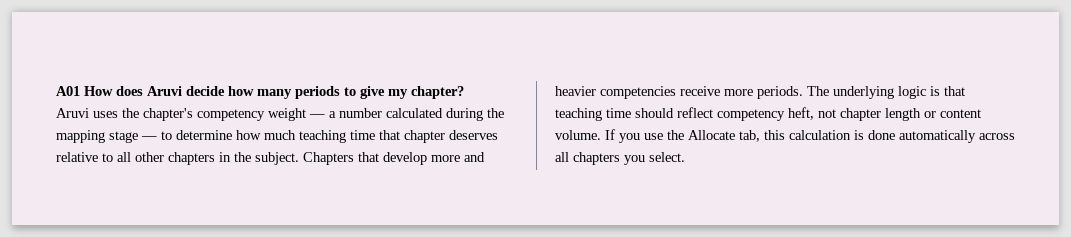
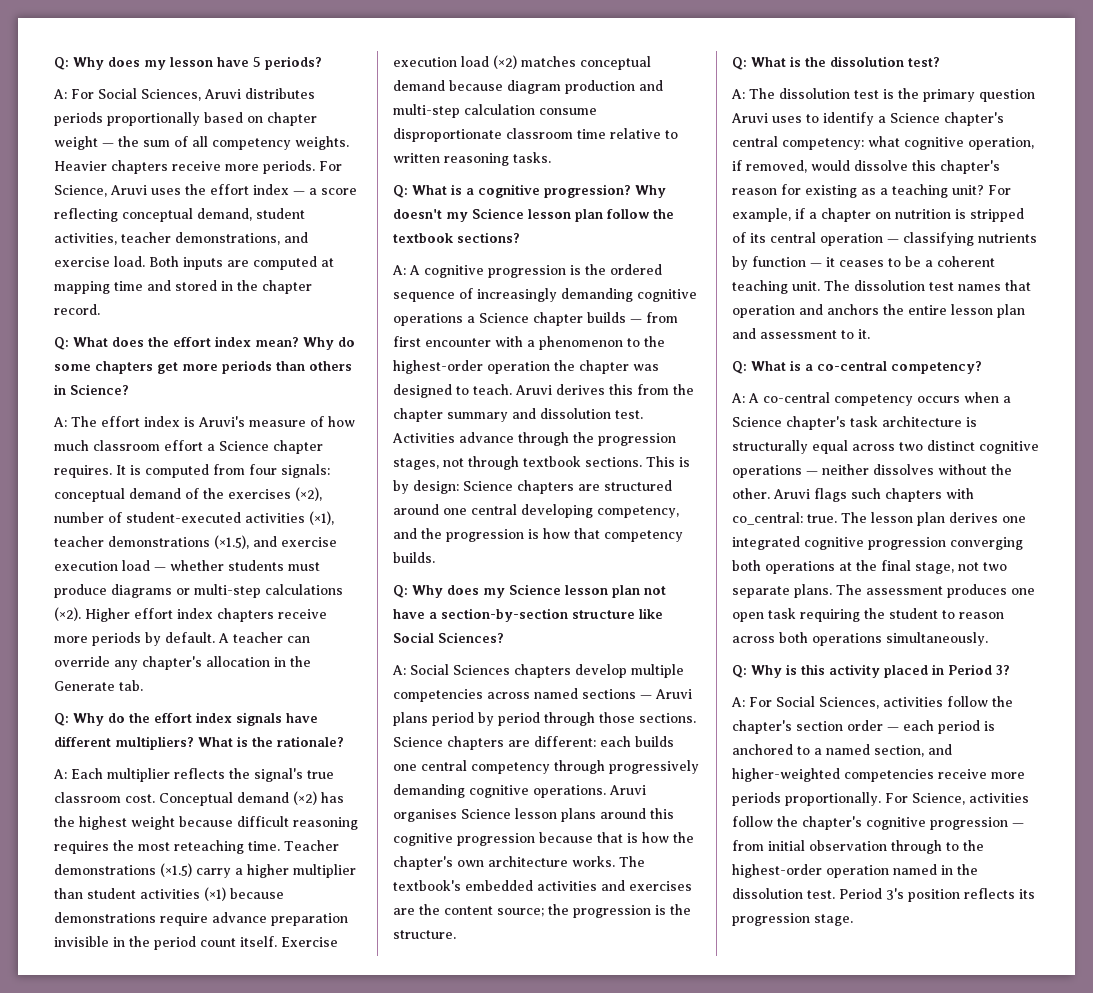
[56,86,464,99] [56,108,504,121] [56,130,498,143] [56,152,485,165] [555,86,965,99] [555,107,981,121] [555,129,1015,143] [555,152,685,165] A01 How does Aruvi decide how many periods to give my chapter? // Aruvi uses the chapter's competency weight — a number calculated during the mapping stage — to determine how much teaching time that chapter deserves relative to all other chapters in the subject. Chapters that develop more and heavier competencies receive more periods. The underlying logic is that teaching time should reflect competency heft, not chapter length or content volume. If you use the Allocate tab, this calculation is done automatically across all chapters you select. -> [54,56,322,70] [53,88,315,101] [54,112,317,126] [54,136,349,150] [54,160,342,174] [54,184,357,197] [54,208,305,222] [54,232,308,245] [54,256,334,270] [54,280,312,294] [54,304,100,315] [54,336,355,350] [54,360,352,374] [54,384,129,395] [53,416,355,427] [54,440,323,454] [54,464,330,478] [54,487,322,502] [54,511,334,525] [54,535,337,549] [54,560,320,571] [54,584,343,598] [54,607,327,622] [54,632,310,646] [54,656,311,670] [54,680,143,691] [54,712,318,726] [54,736,344,750] [53,768,334,782] [54,791,344,806] [54,816,358,830] [54,840,339,854] [54,863,356,878] [54,887,284,901] [54,912,348,926] [54,936,338,950] [393,55,651,70] [393,80,663,94] [393,104,597,118] [393,128,678,142] [393,152,551,166] [393,184,666,198] [393,208,674,222] [393,232,520,243] [392,264,662,278] [393,288,697,302] [393,312,678,326] [393,336,665,350] [393,360,659,374] [393,384,694,398] [393,408,643,422] [392,432,676,446] [393,456,690,470] [393,480,672,494] [393,504,679,518] [393,528,683,542] [393,552,435,563] [393,584,666,598] [393,608,663,622] [393,632,504,643] [392,664,684,678] [393,688,692,702] [393,712,696,726] [393,736,674,750] [393,760,699,774] [393,784,646,798] [393,808,674,822] [393,832,694,846] [393,856,645,870] [393,880,692,891] [393,904,691,918] [393,930,456,939] [732,56,940,70] [731,88,1035,102] [731,112,1004,126] [732,136,1034,150] [732,160,1000,174] [732,184,1011,198] [732,208,1024,222] [732,232,1037,246] [732,256,995,270] [732,280,1031,294] [732,304,1025,318] [732,328,870,339] [732,360,982,374] [731,392,1011,406] [732,416,977,430] [732,440,1039,454] [732,464,1012,478] [732,488,974,502] [732,512,1026,526] [732,536,1023,550] [732,560,1007,574] [732,584,1035,598] [732,608,1004,622] [732,632,988,646] [732,664,1010,678] [731,696,1013,709] [732,720,995,734] [732,744,952,757] [732,768,1025,782] [732,792,1029,806] [732,816,1024,830] [732,840,984,854] [732,864,978,878] [732,888,1035,902] [732,913,853,926] Q: Why does my lesson have 5 periods? // A: For Social Sciences, Aruvi distributes periods proportionally based on chapter weight — the sum of all competency weights. Heavier chapters receive more periods. For Science, Aruvi uses the effort index — a score reflecting conceptual demand, student activities, teacher demonstrations, and exercise load. Both inputs are computed at mapping time and stored in the chapter record. // Q: What does the effort index mean? Why do some chapters get more periods than others in Science? // A: The effort index is Aruvi's measure of how much classroom effort a Science chapter requires. It is computed from four signals: conceptual demand of the exercises (×2), number of student-executed activities (×1), teacher demonstrations (×1.5), and exercise execution load — whether students must produce diagrams or multi-step calculations (×2). Higher effort index chapters receive more periods by default. A teacher can override any chapter's allocation in the Generate tab. // Q: Why do the effort index signals have different multipliers? What is the rationale? // A: Each multiplier reflects the signal's true classroom cost. Conceptual demand (×2) has the highest weight because difficult reasoning requires the most reteaching time. Teacher demonstrations (×1.5) carry a higher multiplier than student activities (×1) because demonstrations require advance preparation invisible in the period count itself. Exercise execution load (×2) matches conceptual demand because diagram production and multi-step calculation consume disproportionate classroom time relative to written reasoning tasks. // Q: What is a cognitive progression? Why doesn't my Science lesson plan follow the textbook sections? // A: A cognitive progression is the ordered sequence of increasingly demanding cognitive operations a Science chapter builds — from first encounter with a phenomenon to the highest-order operation the chapter was designed to teach. Aruvi derives this from the chapter summary and dissolution test. Activities advance through the progression stages, not through textbook sections. This is by design: Science chapters are structured around one central developing competency, and the progression is how that competency builds. // Q: Why does my Science lesson plan not have a section-by-section structure like Social Sciences? // A: Social Sciences chapters develop multiple competencies across named sections — Aruvi plans period by period through those sections. Science chapters are different: each builds one central competency through progressively demanding cognitive operations. Aruvi organises Science lesson plans around this cognitive progression because that is how the chapter's own architecture works. The textbook's embedded activities and exercises are the content source; the progression is the structure. // Q: What is the dissolution test? // A: The dissolution test is the primary question Aruvi uses to identify a Science chapter's central competency: what cognitive operation, if removed, would dissolve this chapter's reason for existing as a teaching unit? For example, if a chapter on nutrition is stripped of its central operation — classifying nutrients by function — it ceases to be a coherent teaching unit. The dissolution test names that operation and anchors the entire lesson plan and assessment to it. // Q: What is a co-central competency? // A: A co-central competency occurs when a Science chapter's task architecture is structurally equal across two distinct cognitive operations — neither dissolves without the other. Aruvi flags such chapters with co_central: true. The lesson plan derives one integrated cognitive progression converging both operations at the final stage, not two separate plans. The assessment produces one open task requiring the student to reason across both operations simultaneously. // Q: Why is this activity placed in Period 3? // A: For Social Sciences, activities follow the chapter's section order — each period is anchored to a named section, and higher-weighted competencies receive more periods proportionally. For Science, activities follow the chapter's cognitive progression — from initial observation through to the highest-order operation named in the dissolution test. Period 3's position reflects its progression stage.

